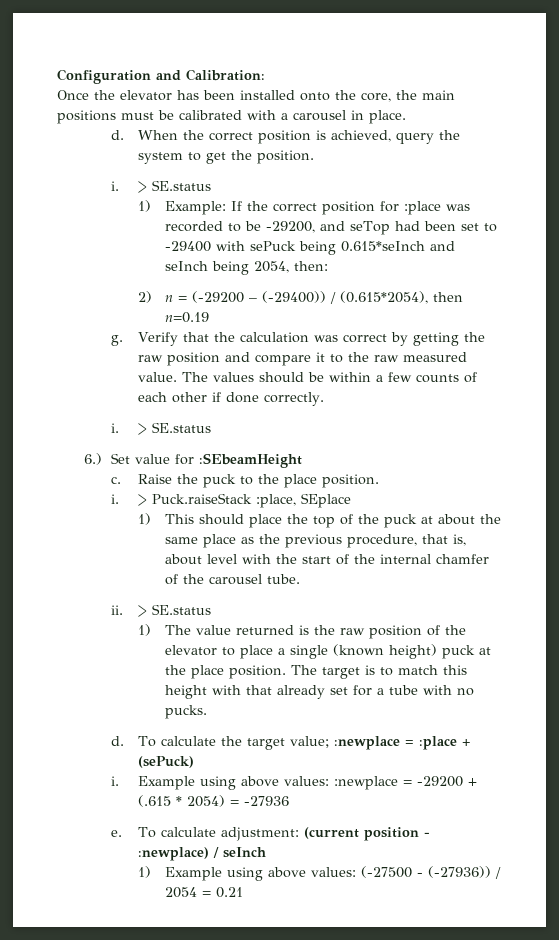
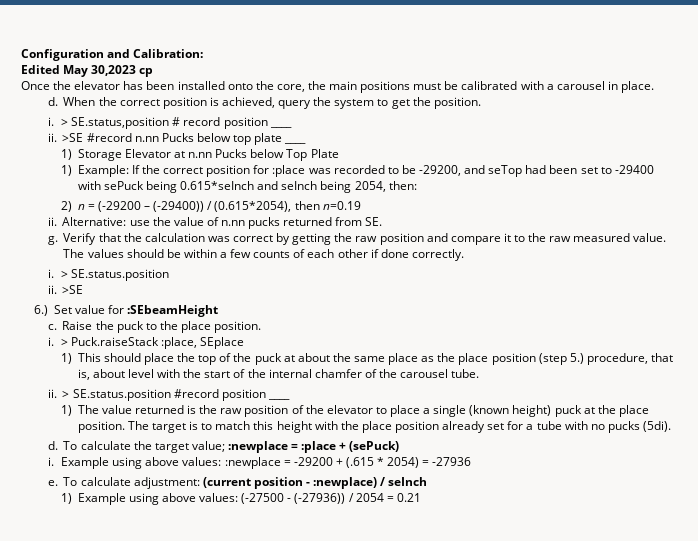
(265, 75) none -> [21,65,154,77] // Edited May 30,2023 cp
[152,180,212,191] SE.status -> [71,117,292,129] [47,133,307,145] [61,149,339,161] SE.status,position # record position ____ // ii. >SE #record n.nn Pucks below top plate ____ // 1) Storage Elevator at n.nn Pucks below Top Plate
(210, 317) none -> [47,217,383,229] // ii. Alternative: use the value of n.nn pucks returned from SE.
[152,422,212,433] SE.status -> [71,269,170,281] [47,285,84,294] SE.status.position // ii. >SE
[285,534,343,548] previous -> [458,353,584,365] place position (step 5.)
[152,604,212,615] SE.status -> [72,389,290,401] SE.status.position #record position ____
[246,685,273,695] that -> [340,421,440,433] the place position
[165,705,208,719] pucks. -> [607,421,671,433] pucks (5di).

